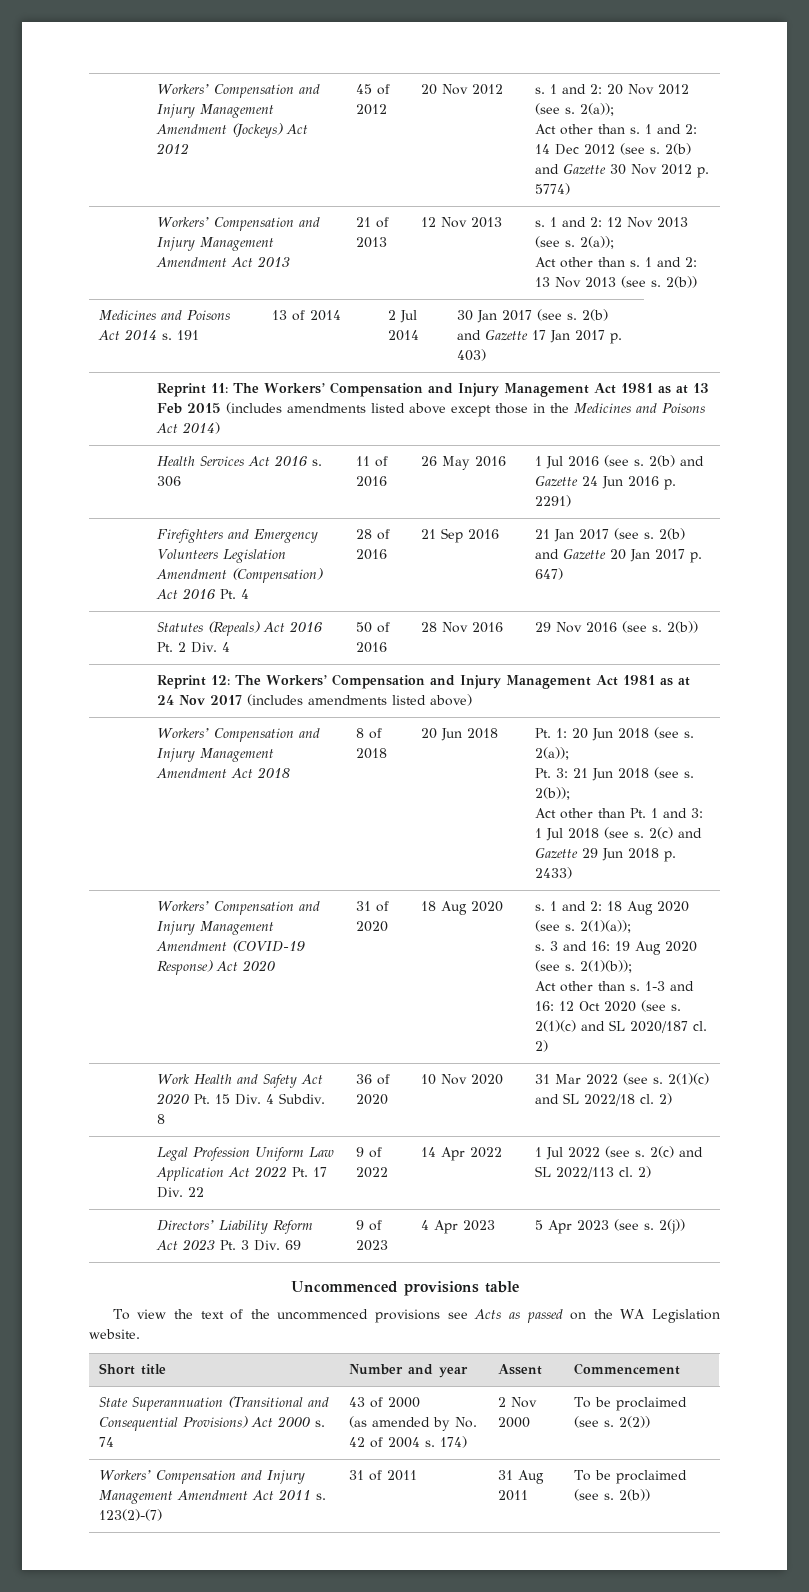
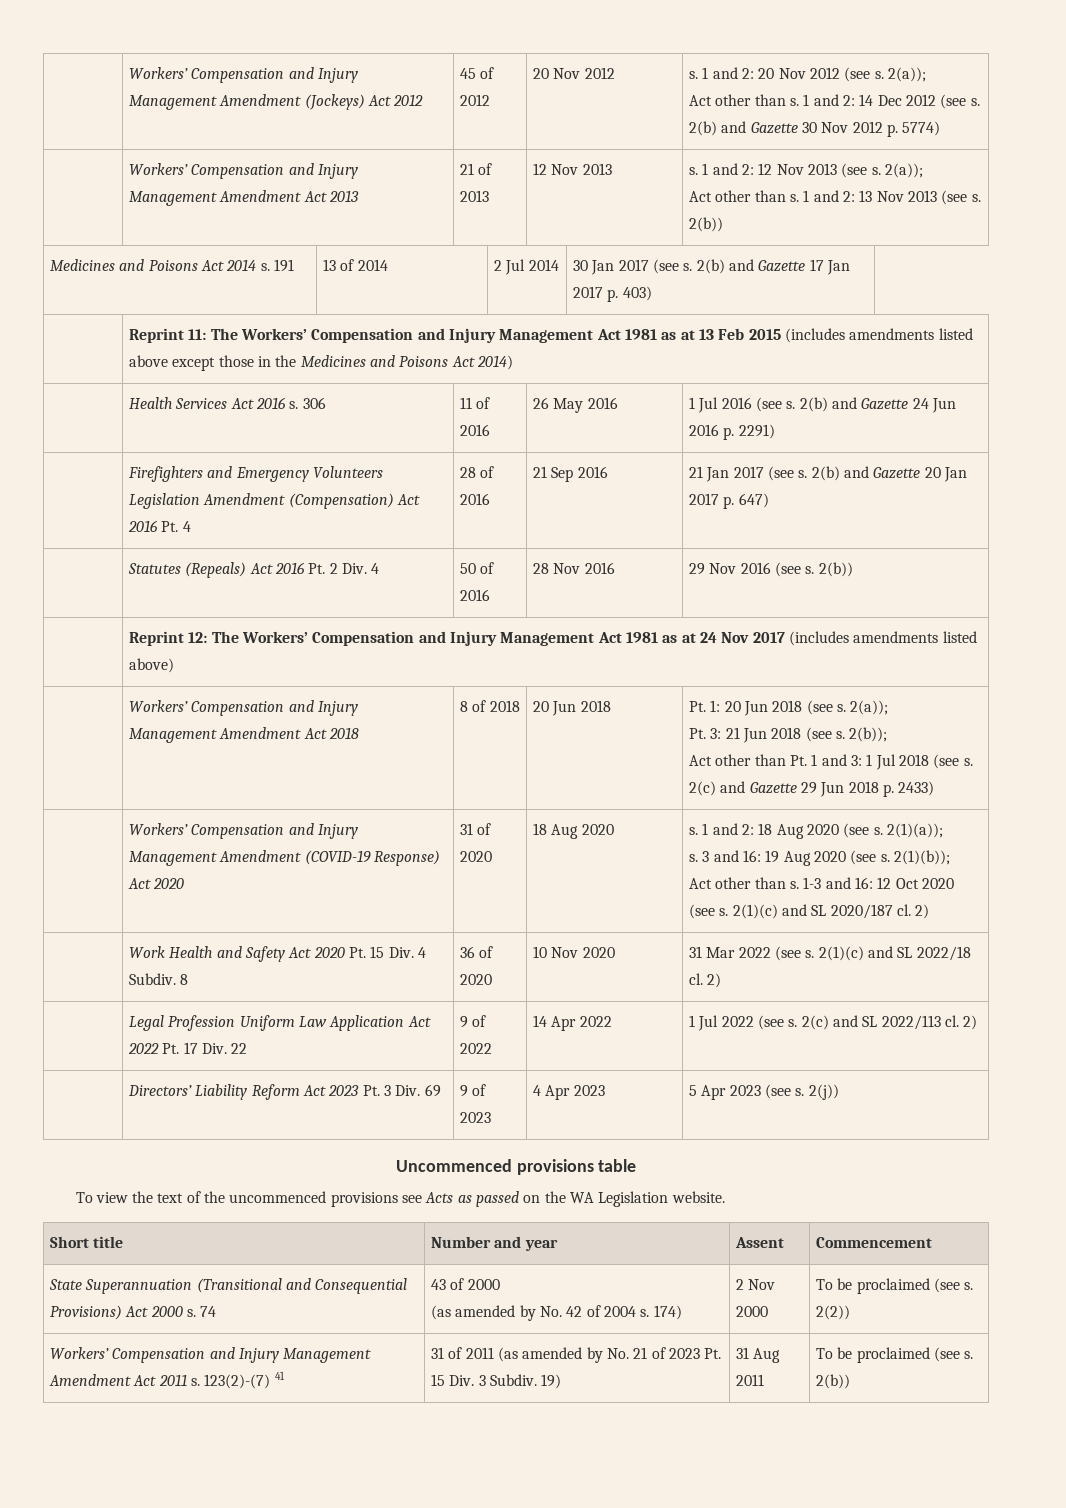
(162, 1515) none -> [274,1371,285,1380] 41
(417, 1475) none -> [498,1347,722,1363] [431,1374,562,1389] (as amended by No. 21 of 2023 Pt. 15 Div. 3 Subdiv. 19)

